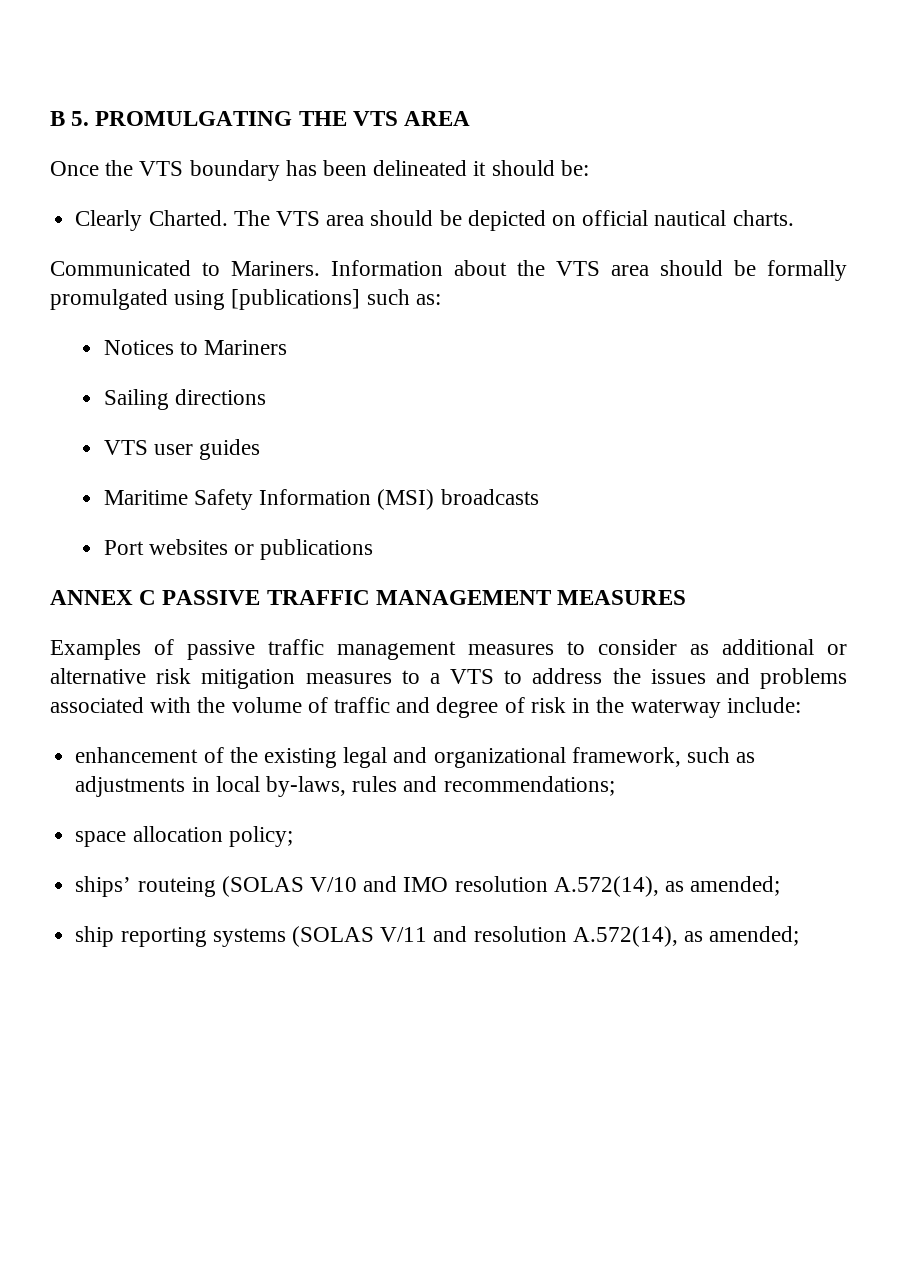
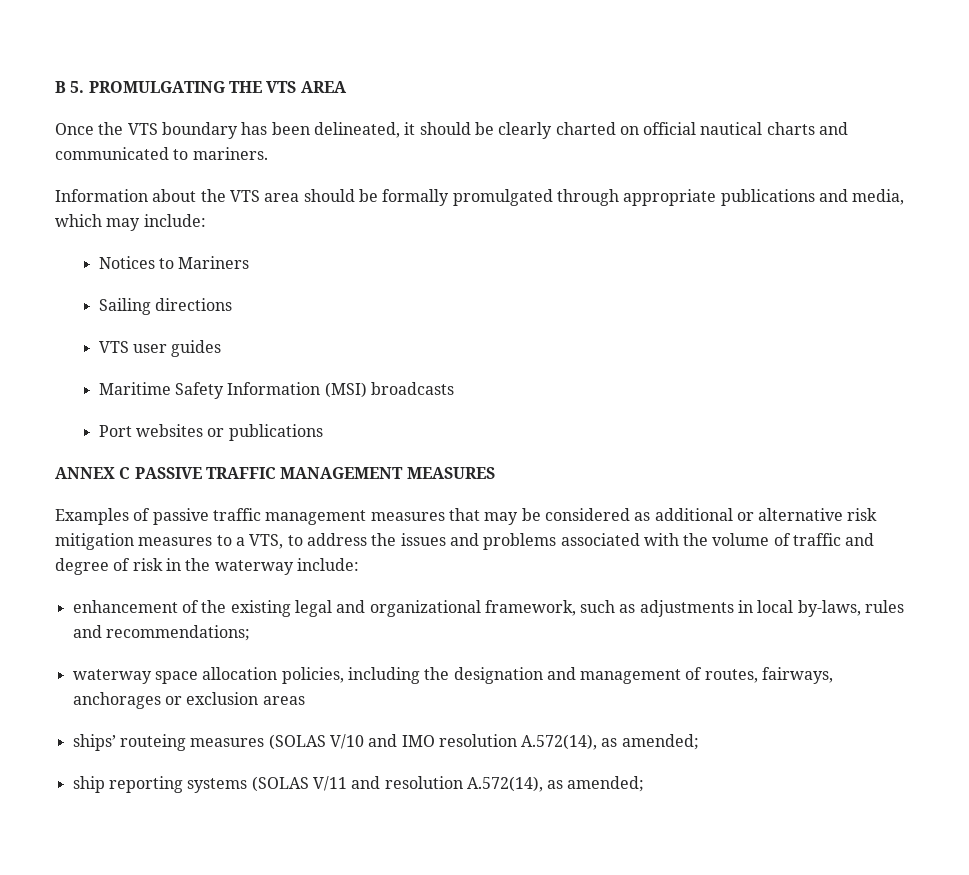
[373,160,468,176] delineated -> [313,122,400,138] delineated,
[560,160,589,176] [75,210,794,231] [50,260,320,276] be: // Clearly Charted. The VTS area should be depicted on official nautical charts. // Communicated to Mariners. -> [474,122,849,139] [55,147,268,160] be clearly charted on official nautical charts and communicated to mariners. //
[174,289,441,310] using [publications] such as: -> [556,189,905,206] [55,214,206,231] through appropriate publications and media, which may include:
[567,639,677,655] to consider -> [448,508,630,525] that may be considered
[450,669,495,684] VTS -> [249,534,284,549] VTS,
(615, 786) none -> [72,669,152,684] waterway
[228,826,293,847] policy; -> [281,667,834,684] [72,692,305,709] policies, including the designation and management of routes, fairways, anchorages or exclusion areas
(216, 887) none -> [190,738,265,747] measures

